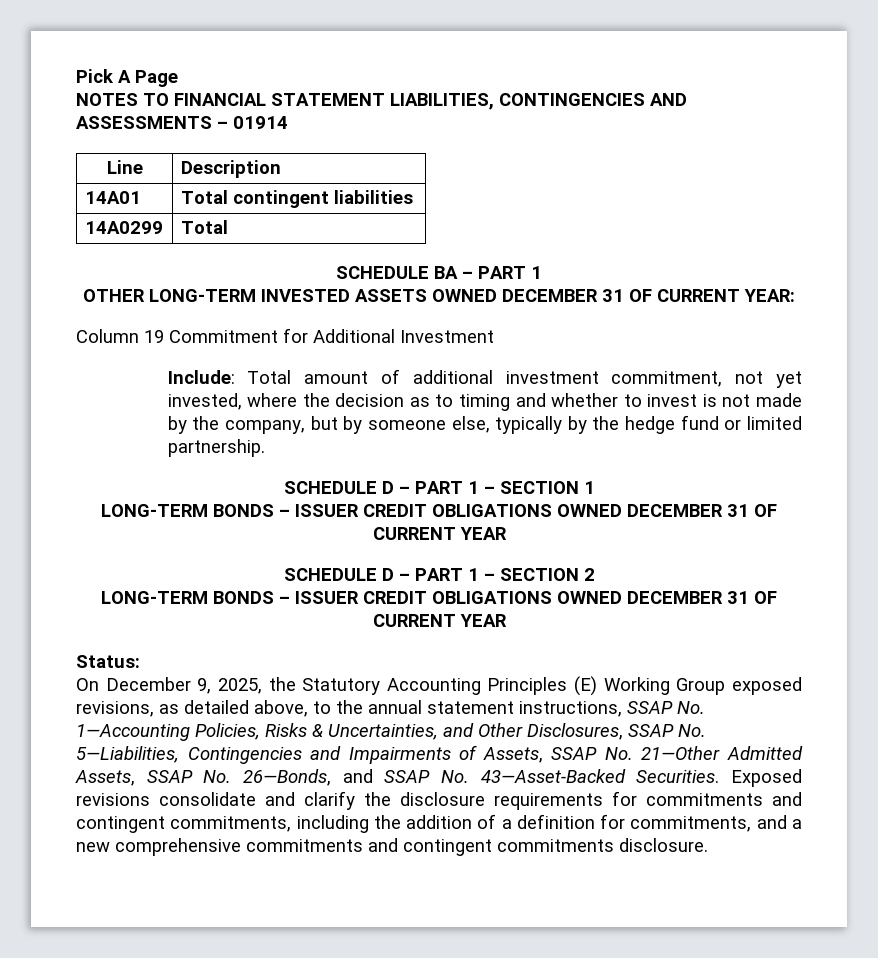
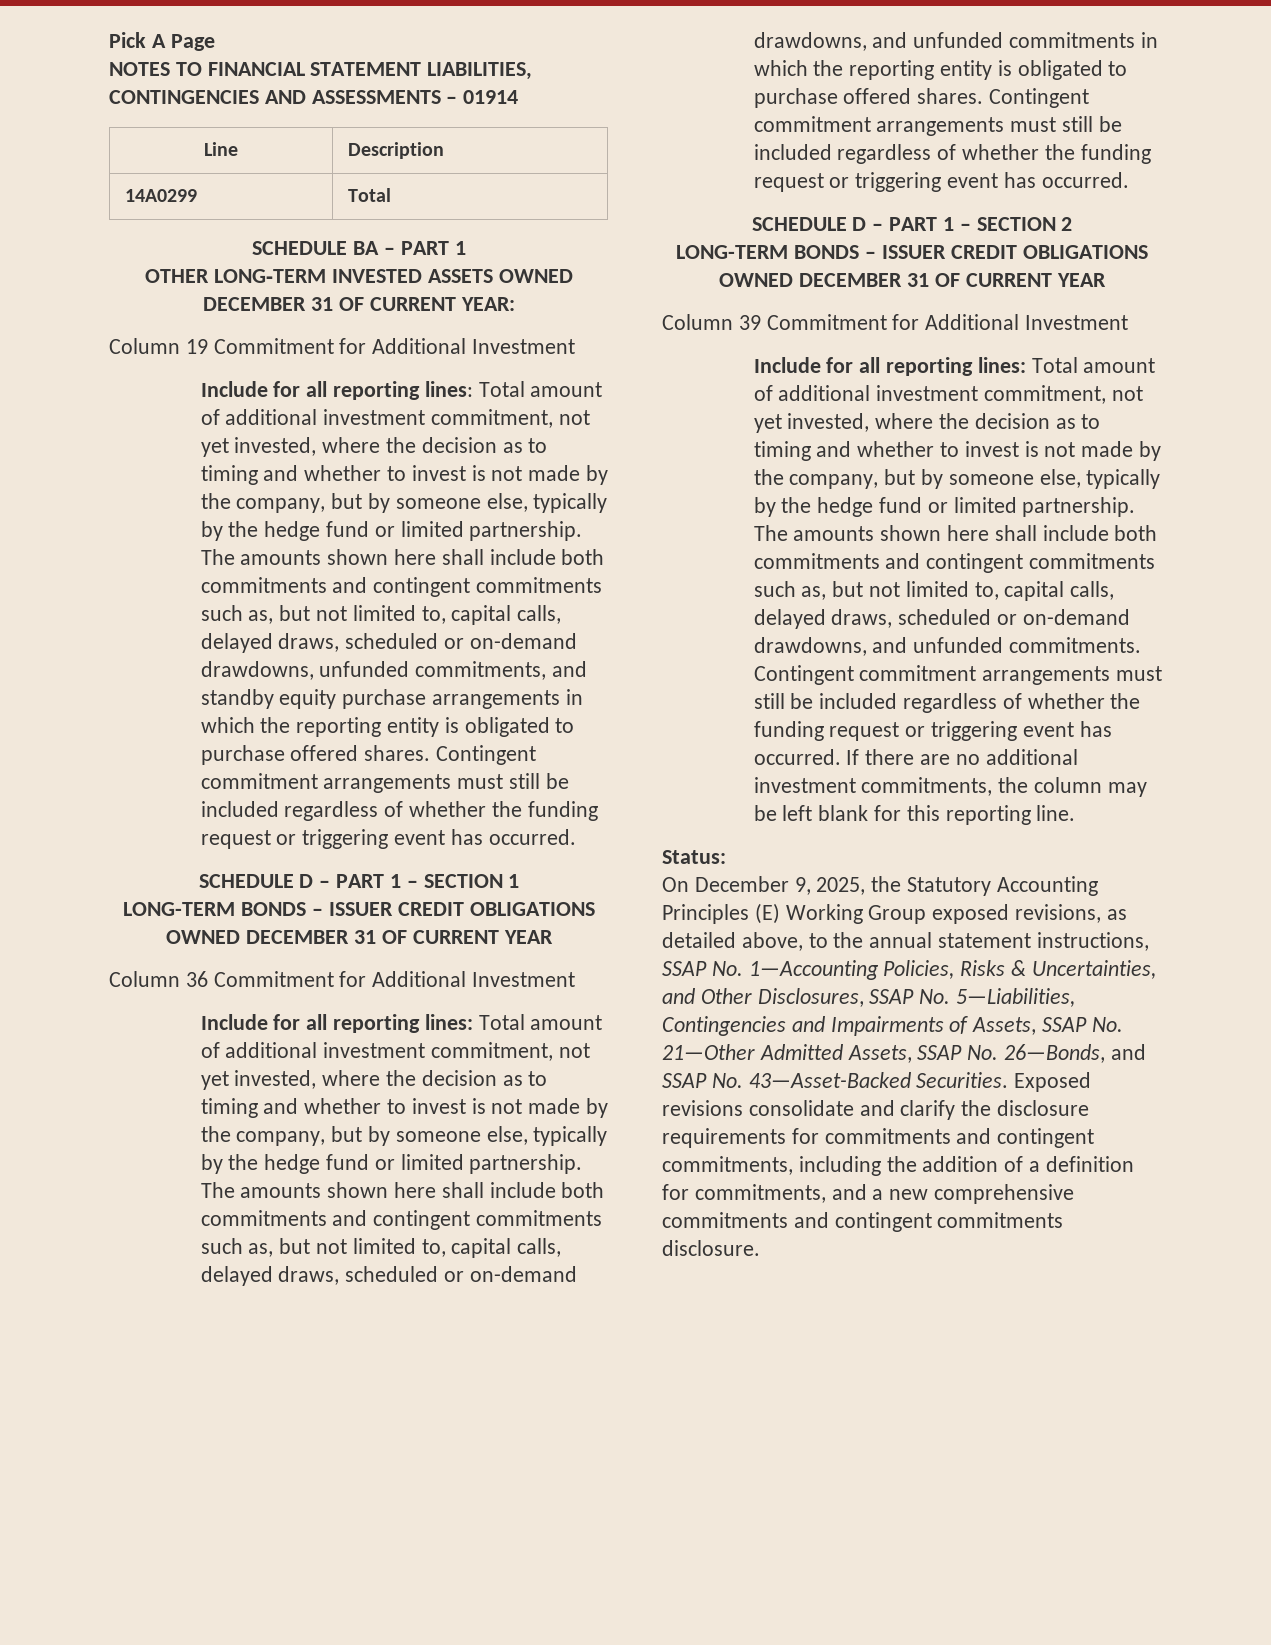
[84,191,141,204] [180,190,413,208] // 14A01 | Total contingent liabilities -> (445, 150) none
[167,370,235,384] Include: -> [200,381,473,400] Include for all reporting lines:
(265, 448) none -> [200,549,605,565] [200,577,602,597] [200,605,562,625] [200,633,577,653] [200,661,587,680] [200,689,583,709] [200,717,575,737] [200,745,536,765] [200,773,569,793] [200,801,598,821] [200,829,576,849] The amounts shown here shall include both commitments and contingent commitments such as, but not limited to, capital calls, delayed draws, scheduled or on-demand drawdowns, unfunded commitments, and standby equity purchase arrangements in which the reporting entity is obligated to purchase offered shares. Contingent commitment arrangements must still be included regardless of whether the funding request or triggering event has occurred.
(507, 533) none -> [109,971,576,987] [200,1014,603,1033] [200,1042,590,1061] [200,1070,548,1090] [200,1098,608,1118] [200,1126,608,1146] [200,1154,583,1174] [200,1182,605,1198] [200,1210,602,1230] [200,1238,562,1258] [200,1266,577,1286] [753,32,1158,51] [753,60,1128,80] [753,88,1089,108] [753,116,1122,136] [753,144,1151,164] [753,172,1129,192] // Column 36 Commitment for Additional Investment // Include for all reporting lines: Total amount of additional investment commitment, not yet invested, where the decision as to timing and whether to invest is not made by the company, but by someone else, typically by the hedge fund or limited partnership. The amounts shown here shall include both commitments and contingent commitments such as, but not limited to, capital calls, delayed draws, scheduled or on-demand drawdowns, and unfunded commitments in which the reporting entity is obligated to purchase offered shares. Contingent commitment arrangements must still be included regardless of whether the funding request or triggering event has occurred.
(507, 620) none -> [662,314,1129,330] [753,357,1156,376] [753,385,1143,404] [753,413,1101,433] [753,441,1161,461] [753,469,1161,489] [753,497,1136,517] [753,525,1158,541] [753,553,1155,573] [753,581,1115,601] [753,609,1130,629] [753,637,1141,656] [753,665,1162,685] [753,693,1141,713] [753,721,1112,741] [753,749,1078,765] [753,777,1147,797] [753,805,1076,825] // Column 39 Commitment for Additional Investment // Include for all reporting lines: Total amount of additional investment commitment, not yet invested, where the decision as to timing and whether to invest is not made by the company, but by someone else, typically by the hedge fund or limited partnership. The amounts shown here shall include both commitments and contingent commitments such as, but not limited to, capital calls, delayed draws, scheduled or on-demand drawdowns, and unfunded commitments. Contingent commitment arrangements must still be included regardless of whether the funding request or triggering event has occurred. If there are no additional investment commitments, the column may be left blank for this reporting line.

